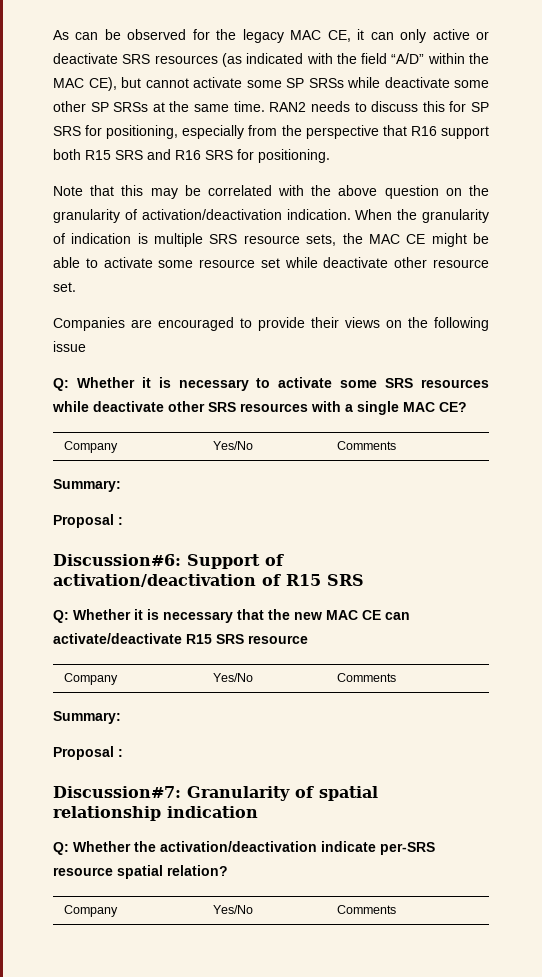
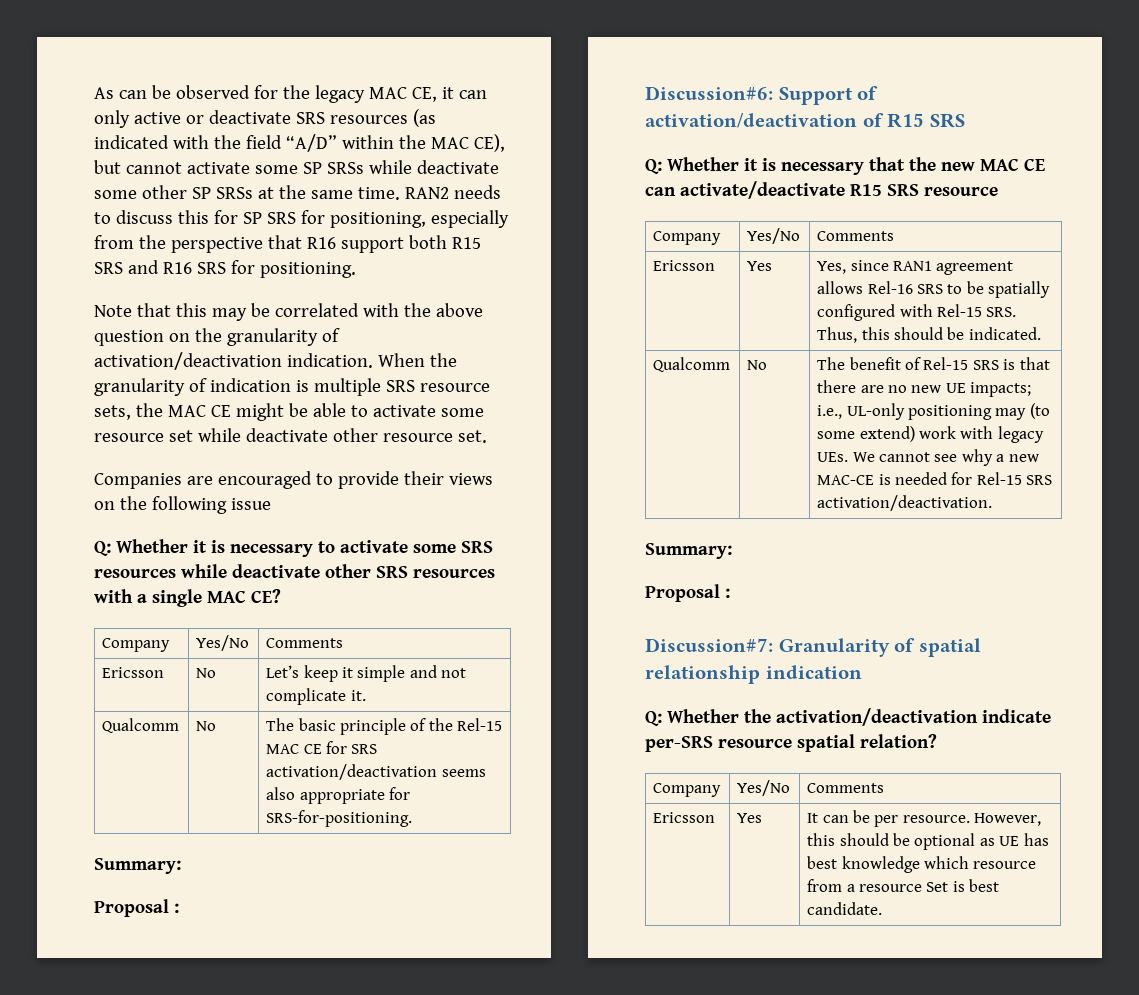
(397, 445) none -> [102,667,165,678] [196,668,217,678] [266,665,467,682] [266,688,366,705] [102,718,180,733] [196,721,217,731] [266,718,503,735] [266,741,378,754] [266,764,486,780] [266,787,410,804] [266,810,413,827] // Ericsson | No | Let’s keep it simple and not complicate it. // Qualcomm | No | The basic principle of the Rel-15 MAC CE for SRS activation/deactivation seems also appropriate for SRS-for-positioning.
(397, 677) none -> [653,260,716,271] [747,261,773,271] [817,260,1014,275] [817,281,1051,298] [817,304,1017,321] [817,327,1041,343] [653,357,731,372] [747,360,768,370] [817,357,1050,370] [817,380,1032,397] [817,403,1050,420] [817,426,1044,443] [817,449,1039,466] [817,472,1053,485] [817,495,993,511] // Ericsson | Yes | Yes, since RAN1 agreement allows Rel-16 SRS to be spatially configured with Rel-15 SRS. Thus, this should be indicated. // Qualcomm | No | The benefit of Rel-15 SRS is that there are no new UE impacts; i.e., UL-only positioning may (to some extend) work with legacy UEs. We cannot see why a new MAC-CE is needed for Rel-15 SRS activation/deactivation.
(397, 909) none -> [653,812,716,823] [737,813,763,823] [807,810,1042,827] [807,833,1049,850] [807,856,1037,873] [807,879,1000,892] [807,902,883,915] // Ericsson | Yes | It can be per resource. However, this should be optional as UE has best knowledge which resource from a resource Set is best candidate.

